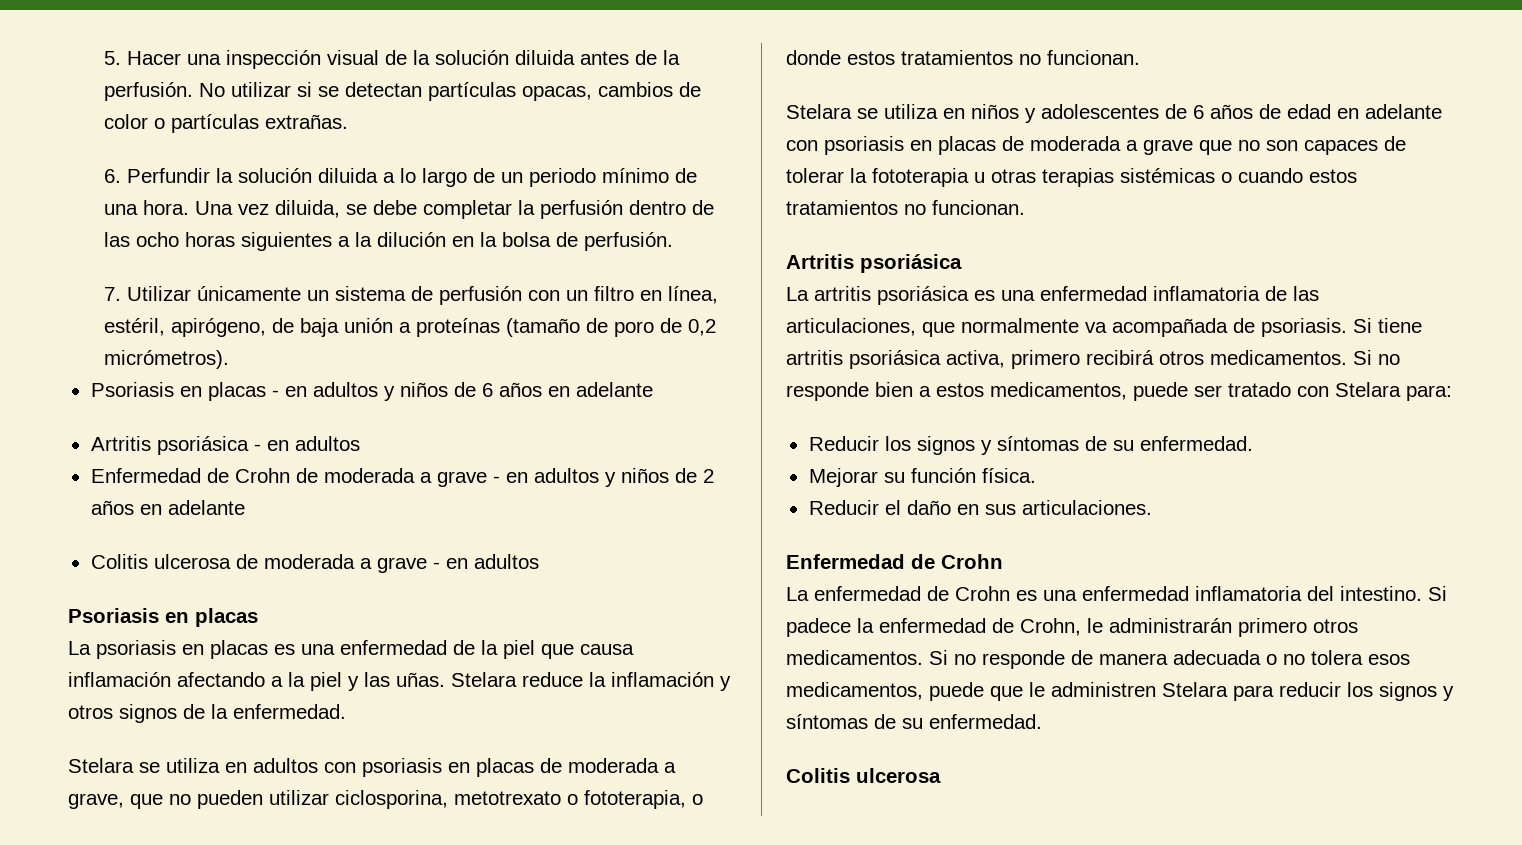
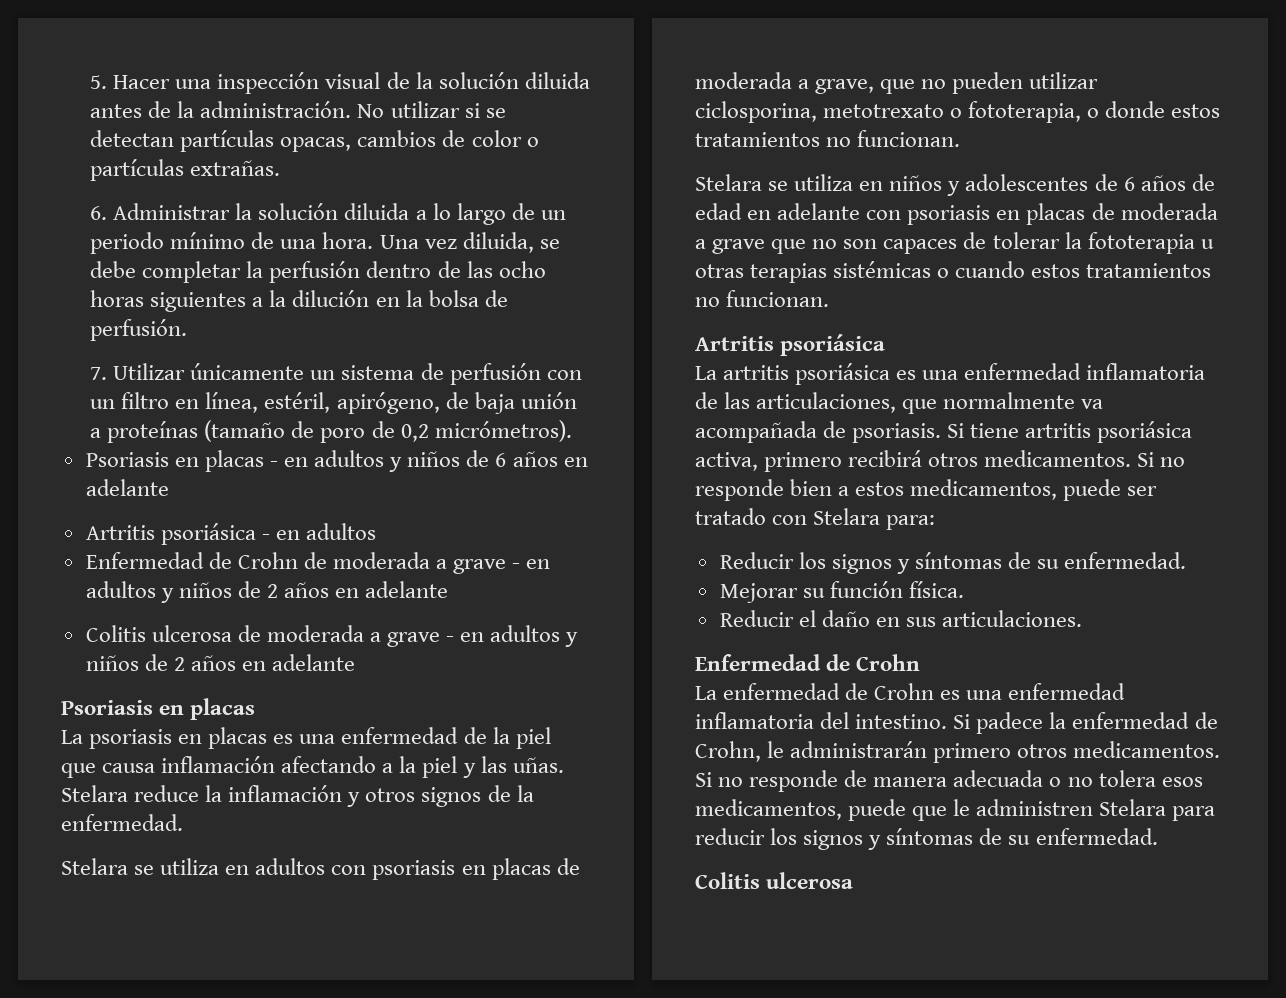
[104,82,194,101] perfusión. -> [200,101,352,118] administración.
[127,168,211,183] Perfundir -> [113,203,231,220] Administrar
(539, 561) none -> [565,632,579,647] [85,654,356,671] y niños de 2 años en adelante

